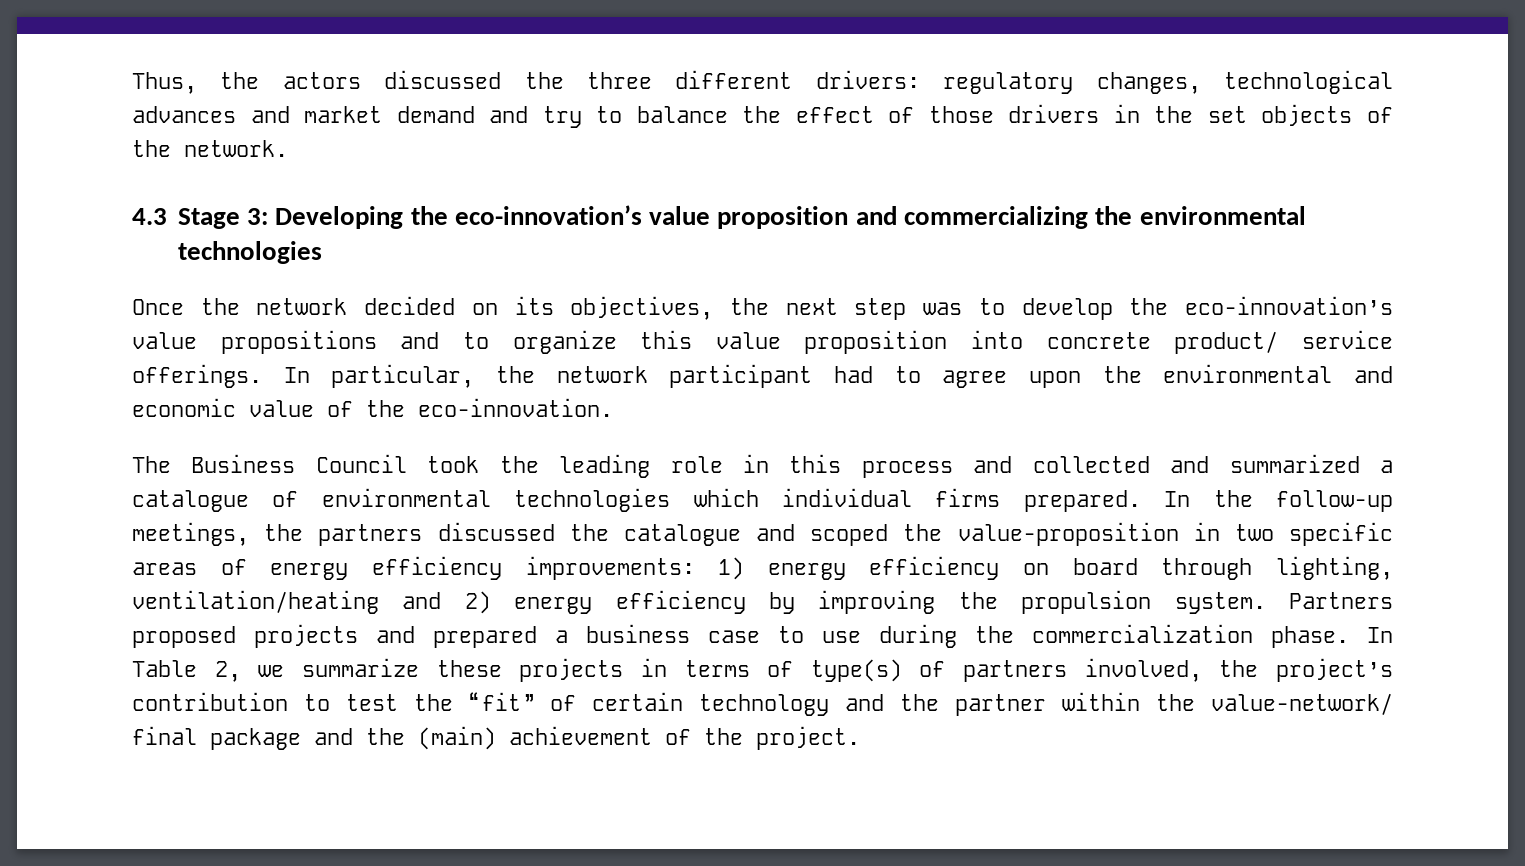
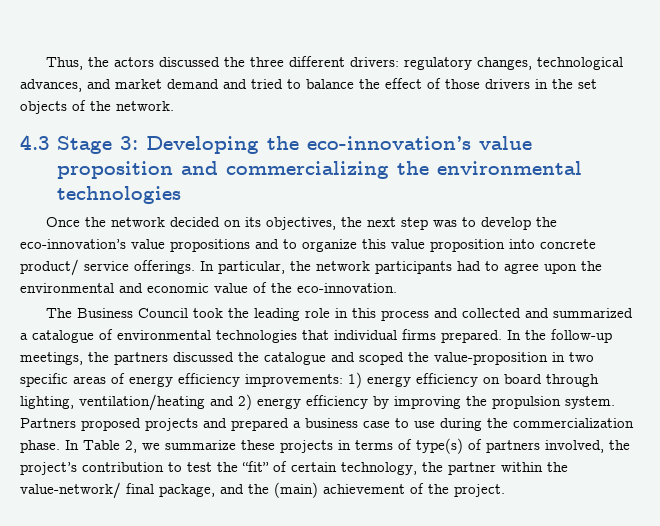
[132,106,236,123] advances -> [20,79,82,92] advances,
[542,106,582,128] try -> [251,79,283,89] tried
[669,364,813,388] participant -> [375,261,452,274] participants
[693,488,759,507] which -> [302,330,329,340] that
[699,694,884,716] technology and -> [341,462,417,475] technology,
[210,728,301,750] package -> [159,484,215,497] package,

